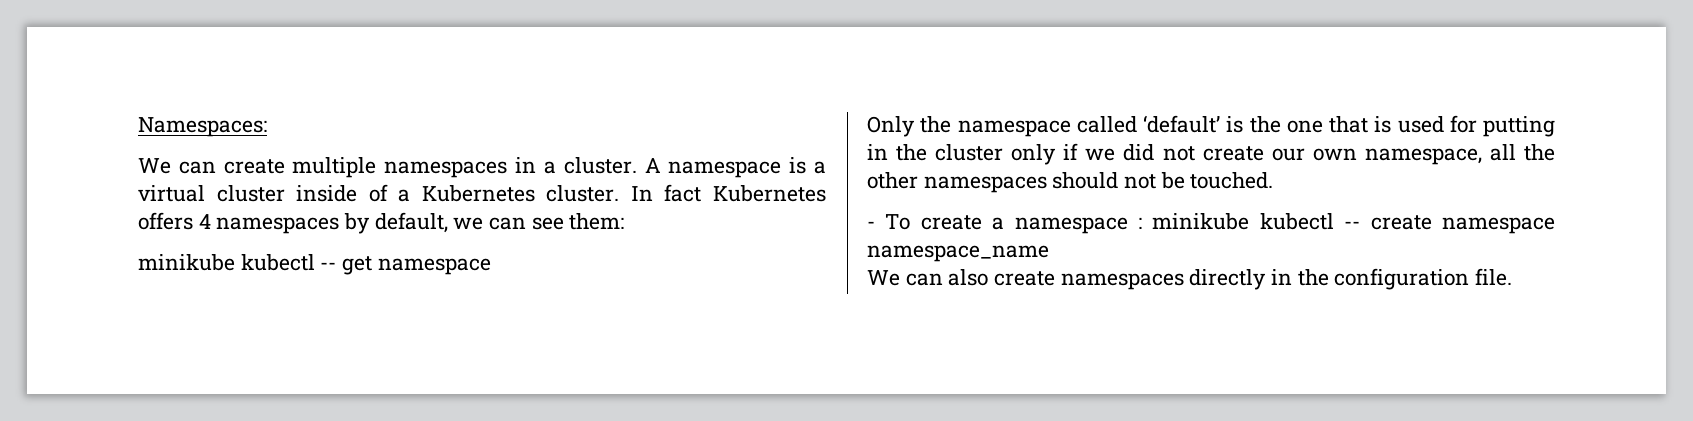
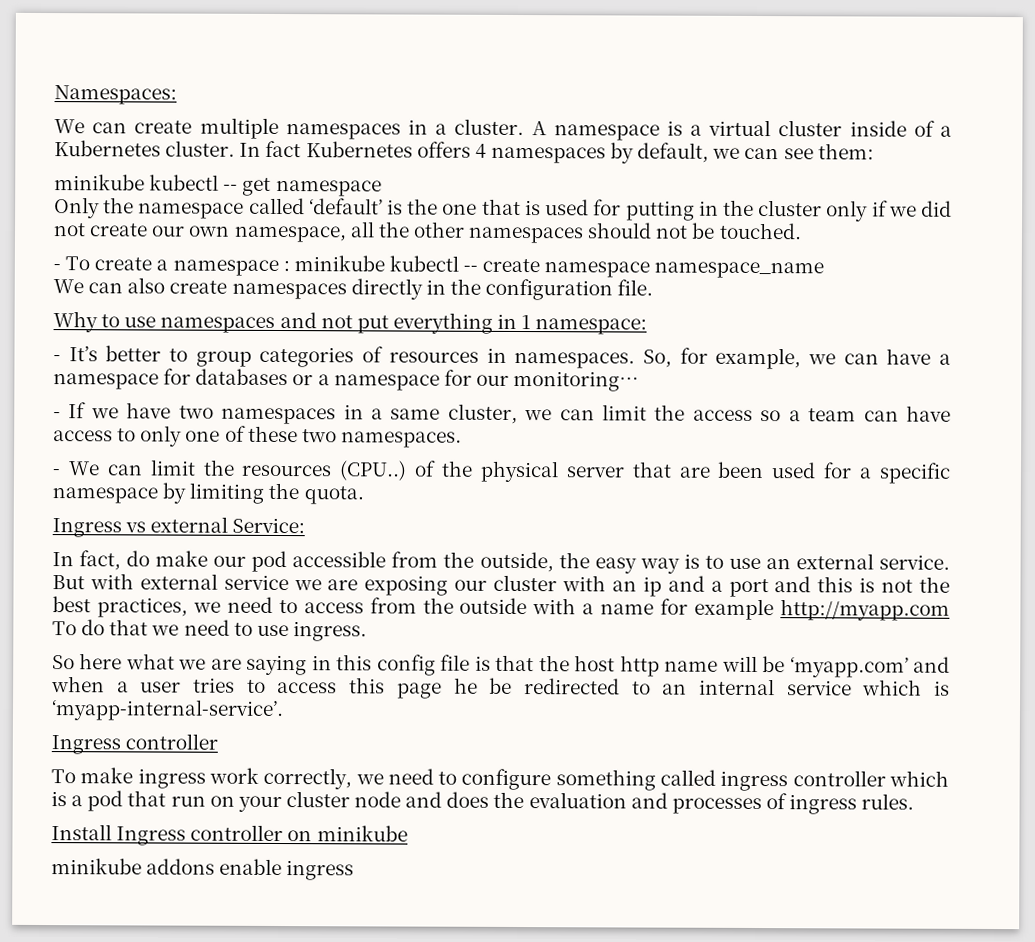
(1513, 277) none -> [53,311,648,335] [53,345,951,370] [53,368,640,392] [53,402,952,425] [53,425,462,448] [52,459,951,484] [52,482,364,505] [52,516,306,538] [52,550,950,574] [52,573,951,598] [52,596,951,621] [52,619,367,642] [52,653,951,678] [51,676,950,699] [51,699,284,722] [51,733,219,755] [51,767,949,792] [51,790,915,815] [51,824,408,846] [51,858,355,881] // Why to use namespaces and not put everything in 1 namespace: // - It’s better to group categories of resources in namespaces. So, for example, we can have a namespace for databases or a namespace for our monitoring… // - If we have two namespaces in a same cluster, we can limit the access so a team can have access to only one of these two namespaces. // - We can limit the resources (CPU..) of the physical server that are been used for a specific namespace by limiting the quota. // Ingress vs external Service: // In fact, do make our pod accessible from the outside, the easy way is to use an external service. But with external service we are exposing our cluster with an ip and a port and this is not the best practices, we need to access from the outside with a name for example http://myapp.com To do that we need to use ingress. // So here what we are saying in this config file is that the host http name will be ‘myapp.com’ and when a user tries to access this page he be redirected to an internal service which is ‘myapp-internal-service’. // Ingress controller // To make ingress work correctly, we need to configure something called ingress controller which is a pod that run on your cluster node and does the evaluation and processes of ingress rules. // Install Ingress controller on minikube // minikube addons enable ingress

